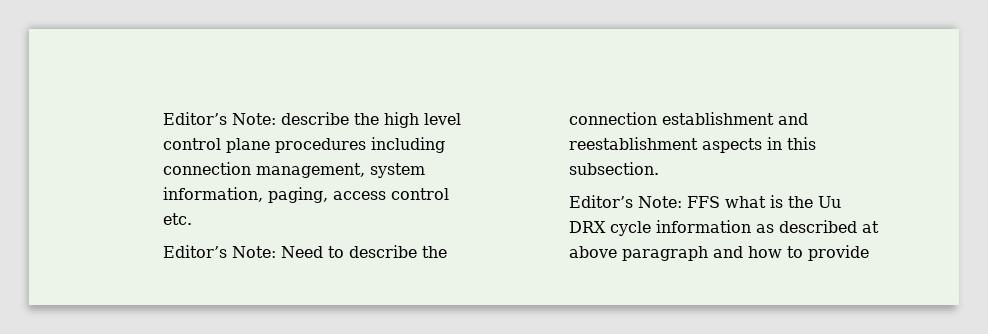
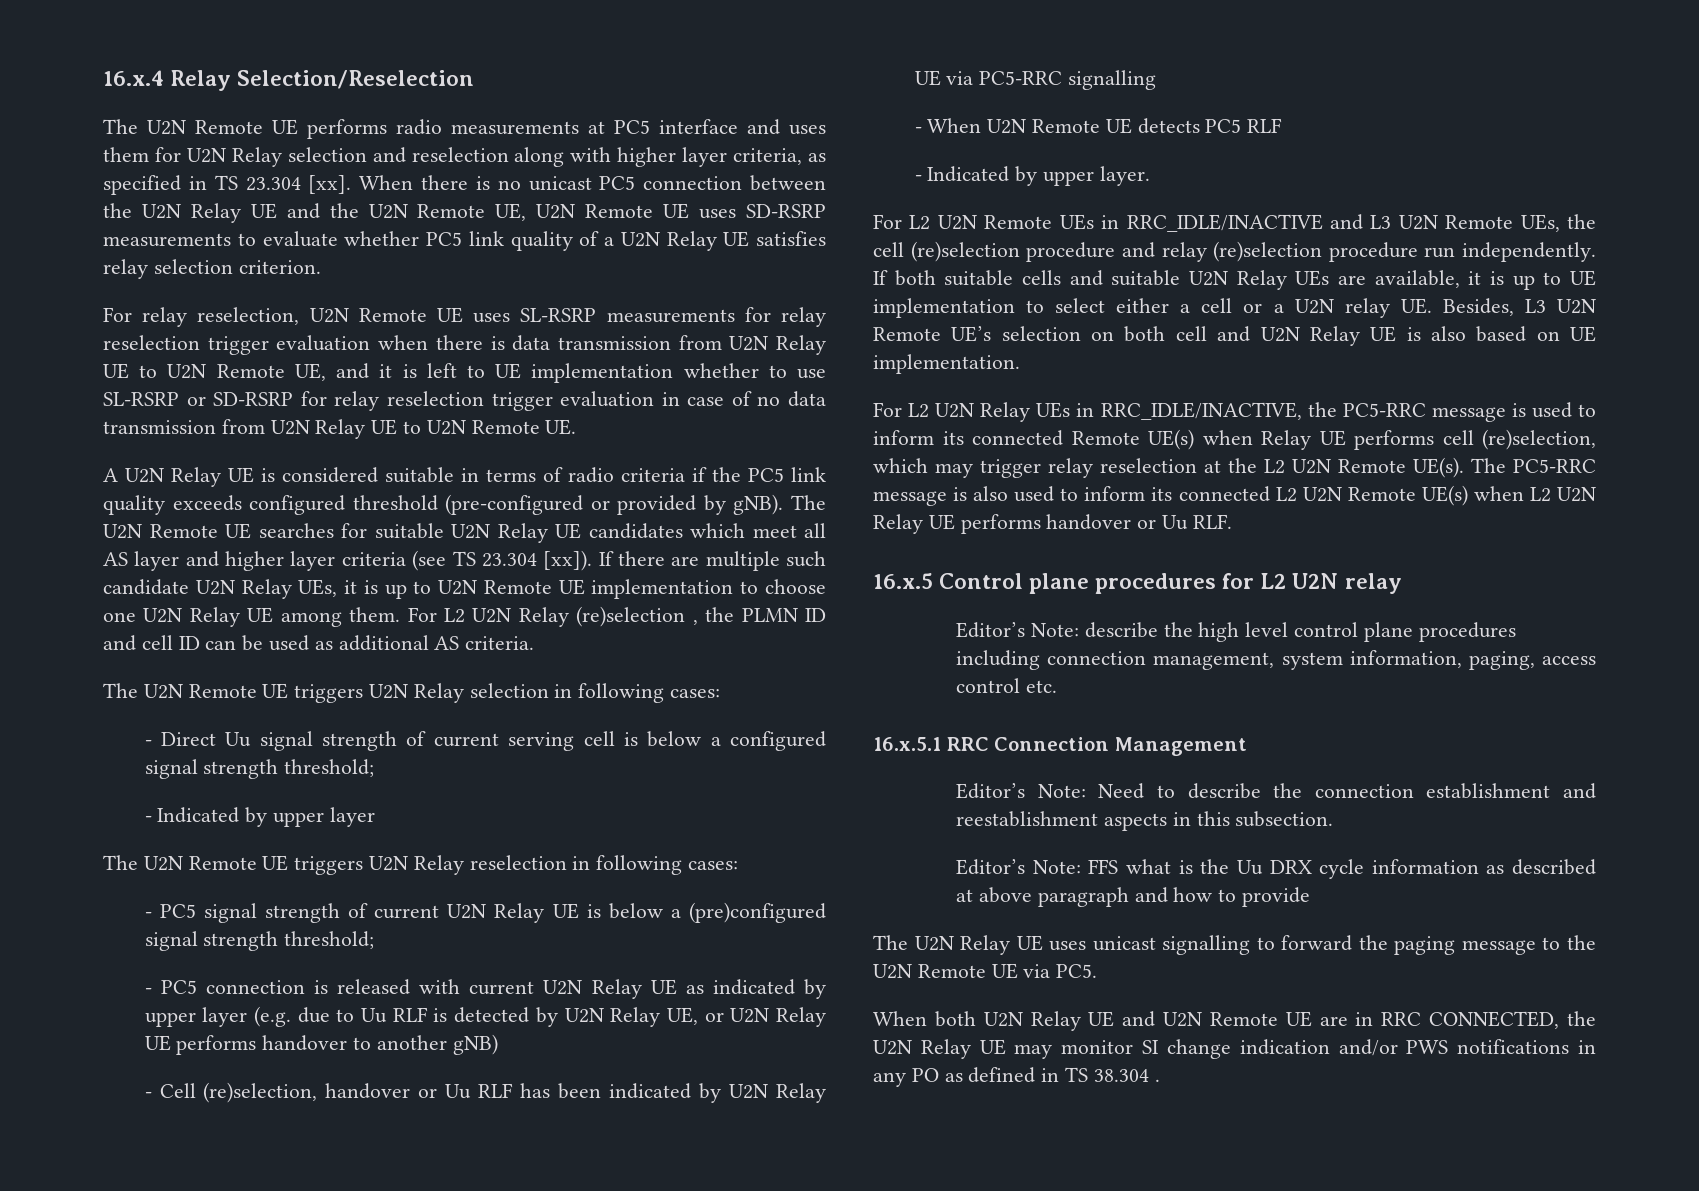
(162, 118) none -> [103,70,475,91] [103,119,826,139] [103,147,826,167] [103,175,826,195] [103,203,826,223] [103,231,826,251] [103,259,321,279] [103,307,826,327] [103,335,826,355] [103,363,826,383] [103,391,827,411] [103,419,577,439] [103,467,826,487] [103,494,826,515] [103,523,826,543] [103,550,826,571] [103,579,826,599] [103,606,827,627] [103,635,535,651] [103,683,721,703] [144,731,826,751] [144,759,375,779] [144,807,375,827] [103,855,739,875] [144,902,826,923] [144,931,375,951] [144,979,826,999] [144,1006,827,1027] [144,1034,498,1055] [144,1082,826,1103] [914,70,1157,90] [914,118,1283,134] [914,166,1150,186] [873,214,1596,232] [873,241,1596,262] [873,270,1596,290] [873,298,1596,318] [873,326,1596,346] [873,354,1020,374] [873,402,1596,422] [873,429,1596,450] [873,457,1596,478] [873,485,1596,506] [873,514,1232,534] [873,573,1402,594] 16.x.4 Relay Selection/Reselection // The U2N Remote UE performs radio measurements at PC5 interface and uses them for U2N Relay selection and reselection along with higher layer criteria, as specified in TS 23.304 [xx]. When there is no unicast PC5 connection between the U2N Relay UE and the U2N Remote UE, U2N Remote UE uses SD-RSRP measurements to evaluate whether PC5 link quality of a U2N Relay UE satisfies relay selection criterion. // For relay reselection, U2N Remote UE uses SL-RSRP measurements for relay reselection trigger evaluation when there is data transmission from U2N Relay UE to U2N Remote UE, and it is left to UE implementation whether to use SL-RSRP or SD-RSRP for relay reselection trigger evaluation in case of no data transmission from U2N Relay UE to U2N Remote UE. // A U2N Relay UE is considered suitable in terms of radio criteria if the PC5 link quality exceeds configured threshold (pre-configured or provided by gNB). The U2N Remote UE searches for suitable U2N Relay UE candidates which meet all AS layer and higher layer criteria (see TS 23.304 [xx]). If there are multiple such candidate U2N Relay UEs, it is up to U2N Remote UE implementation to choose one U2N Relay UE among them. For L2 U2N Relay (re)selection , the PLMN ID and cell ID can be used as additional AS criteria. // The U2N Remote UE triggers U2N Relay selection in following cases: // - Direct Uu signal strength of current serving cell is below a configured signal strength threshold; // - Indicated by upper layer // The U2N Remote UE triggers U2N Relay reselection in following cases: // - PC5 signal strength of current U2N Relay UE is below a (pre)configured signal strength threshold; // - PC5 connection is released with current U2N Relay UE as indicated by upper layer (e.g. due to Uu RLF is detected by U2N Relay UE, or U2N Relay UE performs handover to another gNB) // - Cell (re)selection, handover or Uu RLF has been indicated by U2N Relay UE via PC5-RRC signalling // - When U2N Remote UE detects PC5 RLF // - Indicated by upper layer. // For L2 U2N Remote UEs in RRC_IDLE/INACTIVE and L3 U2N Remote UEs, the cell (re)selection procedure and relay (re)selection procedure run independently. If both suitable cells and suitable U2N Relay UEs are available, it is up to UE implementation to select either a cell or a U2N relay UE. Besides, L3 U2N Remote UE’s selection on both cell and U2N Relay UE is also based on UE implementation. // For L2 U2N Relay UEs in RRC_IDLE/INACTIVE, the PC5-RRC message is used to inform its connected Remote UE(s) when Relay UE performs cell (re)selection, which may trigger relay reselection at the L2 U2N Remote UE(s). The PC5-RRC message is also used to inform its connected L2 U2N Remote UE(s) when L2 U2N Relay UE performs handover or Uu RLF. // 16.x.5 Control plane procedures for L2 U2N relay //
(192, 219) none -> [873,737,1247,756] // 16.x.5.1 RRC Connection Management
(869, 253) none -> [873,935,1596,955] [873,963,1098,979] [873,1011,1596,1031] [873,1039,1596,1059] [873,1067,1160,1087] // The U2N Relay UE uses unicast signalling to forward the paging message to the U2N Remote UE via PC5. // When both U2N Relay UE and U2N Remote UE are in RRC CONNECTED, the U2N Relay UE may monitor SI change indication and/or PWS notifications in any PO as defined in TS 38.304 .

